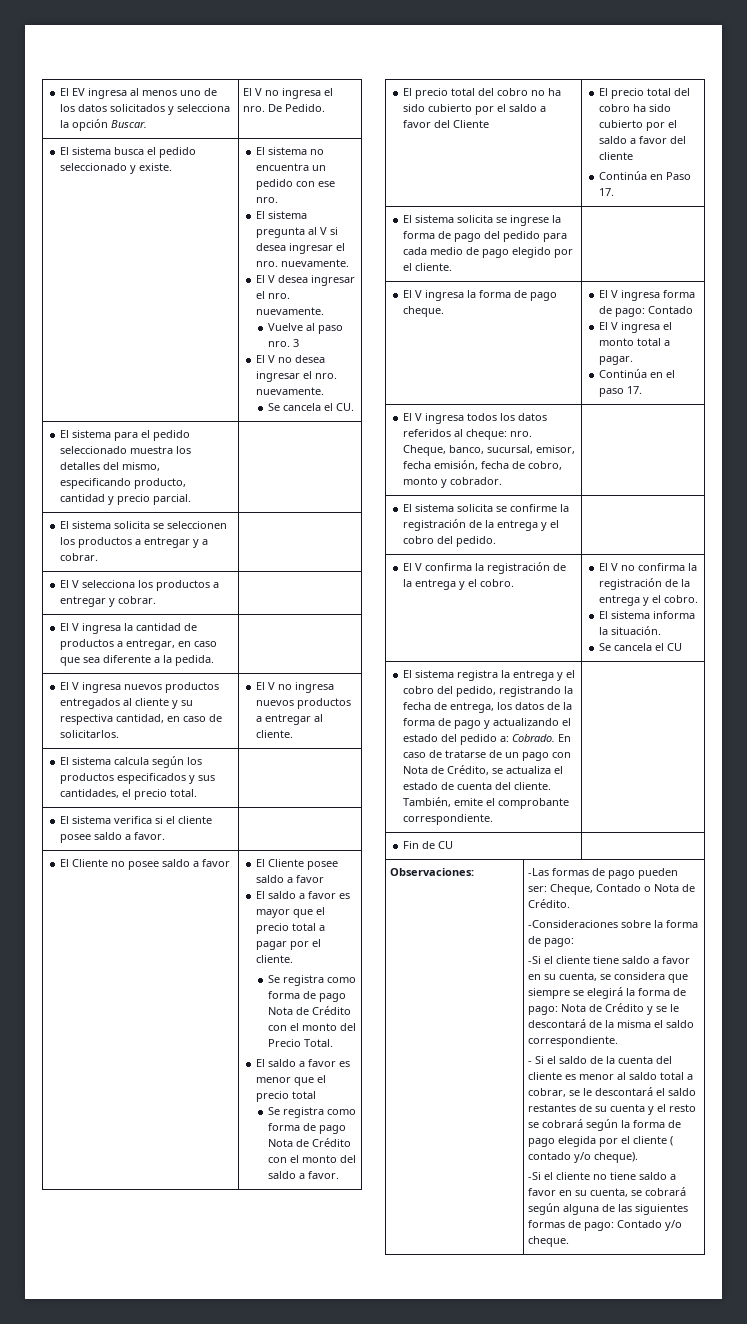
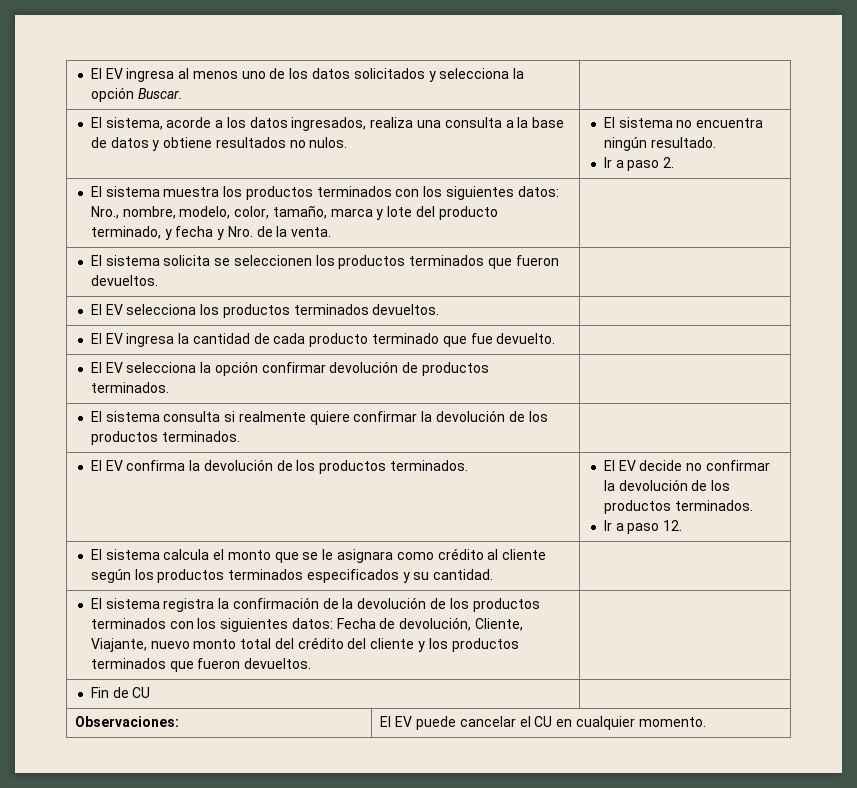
[243,88,334,99] [243,104,326,112] [59,147,196,158] [59,163,172,174] [255,147,324,155] [255,163,326,171] [255,179,335,190] [255,197,278,203] [255,211,307,219] [255,227,338,238] [255,243,345,254] [255,259,349,267] [255,275,355,286] [255,291,290,299] [255,307,324,315] [267,323,343,334] [267,339,299,347] [255,355,325,363] [255,371,337,382] [255,387,324,395] [267,403,354,411] [59,430,190,441] [59,446,191,454] [59,462,160,471] [59,478,186,489] [59,494,191,505] El V no ingresa el nro. De Pedido. // El sistema busca el pedido seleccionado y existe. | El sistema no encuentra un pedido con ese nro. // El sistema pregunta al V si desea ingresar el nro. nuevamente. // El V desea ingresar el nro. nuevamente. // Vuelve al paso nro. 3 // El V no desea ingresar el nro. nuevamente. // Se cancela el CU. // El sistema para el pedido seleccionado muestra los detalles del mismo, especificando producto, cantidad y precio parcial. -> [90,117,565,131] [90,137,348,151] [603,117,764,128] [603,137,716,151] [603,157,675,171] [90,186,559,200] [90,205,498,220] [90,226,332,240] // El sistema, acorde a los datos ingresados, realiza una consulta a la base de datos y obtiene resultados no nulos. | El sistema no encuentra ningún resultado. // Ir a paso 2. // El sistema muestra los productos terminados con los siguientes datos: Nro., nombre, modelo, color, tamaño, marca y lote del producto terminado, y fecha y Nro. de la venta.
[134,537,208,548] [59,553,98,561] [59,580,79,588] a entregar y a cobrar. | // El V -> [409,255,559,269] [90,275,158,286] [90,304,123,315] terminados que fueron devueltos. | // El EV
[212,582,219,588] [59,596,156,607] [59,623,79,631] a entregar y cobrar. | // El V -> [293,304,440,315] [90,333,123,344] terminados devueltos. | // El EV
[59,639,217,650] [59,655,214,666] [59,682,219,693] [59,698,193,709] [59,714,222,725] [59,730,119,738] [255,682,334,693] [255,698,351,709] [255,714,323,725] [255,730,293,738] [59,757,149,765] productos a entregar, en caso que sea diferente a la pedida. | // El V ingresa nuevos productos entregados al cliente y su respectiva cantidad, en caso de solicitarlos. | El V no ingresa nuevos productos a entregar al cliente. // El sistema calcula -> [273,333,556,347] [90,361,490,376] [90,382,169,393] [90,410,548,425] [90,431,240,445] [90,459,469,474] [603,460,770,471] [603,479,731,491] [603,500,753,514] [603,520,683,534] [90,548,547,563] cada producto terminado que fue devuelto. | // El EV selecciona la opción confirmar devolución de productos terminados. | // El sistema consulta si realmente quiere confirmar la devolución de los productos terminados. | // El EV confirma la devolución de los productos terminados. | El EV decide no confirmar la devolución de los productos terminados. // Ir a paso 12. // El sistema calcula el monto que se le asignara como crédito al cliente
(114, 778) none -> [228,569,304,580] terminados
[197,775,215,781] [59,789,197,800] [59,816,212,824] [59,832,165,843] [59,859,230,870] [255,859,338,870] [255,875,324,883] [255,891,350,899] [255,907,325,918] [255,923,325,934] [255,939,321,950] [255,955,293,963] [267,975,356,986] [267,991,346,1002] [267,1006,351,1015] [267,1023,356,1031] [267,1039,333,1047] [255,1059,350,1067] [255,1075,326,1086] [255,1091,316,1102] [267,1107,356,1118] [267,1123,346,1134] [267,1138,351,1147] [267,1155,356,1163] [267,1171,339,1179] [402,88,561,99] [402,104,546,115] [402,120,489,128] [598,88,690,99] [598,104,671,112] [598,120,677,131] [598,136,686,144] [598,152,633,160] [598,171,691,180] [598,188,614,196] [402,215,561,226] [402,231,567,242] [402,247,573,258] [402,263,452,271] [402,290,557,301] [402,306,444,317] [598,290,695,301] [598,306,693,317] [598,322,672,333] [598,338,670,346] [598,356,633,365] [598,369,675,378] [598,386,642,397] [402,413,547,424] [402,429,532,440] [402,445,575,456] [402,460,562,470] [402,477,502,488] [402,504,569,512] [402,519,559,531] [402,536,496,547] [402,562,566,574] [402,579,514,590] [598,563,697,571] [598,578,690,590] [598,595,698,606] [598,611,695,619] [598,626,661,635] [598,643,682,651] [402,670,575,681] [402,686,573,697] [402,702,572,713] [402,718,571,729] [402,734,571,745] [402,750,571,761] [402,765,563,775] [402,782,551,790] [402,797,569,809] [402,814,493,825] [402,841,453,849] [390,868,475,876] [528,868,679,879] [528,884,696,895] [528,899,571,908] [528,920,699,928] [528,936,575,947] [528,956,691,964] [528,972,689,983] [528,987,687,999] [528,1003,680,1015] [528,1019,695,1028] [528,1036,619,1047] [528,1056,673,1064] [528,1072,694,1080] [528,1087,697,1097] [528,1104,697,1115] [528,1119,682,1131] [528,1136,674,1147] [528,1152,639,1163] [528,1172,677,1180] [528,1187,687,1197] [528,1203,689,1215] [528,1220,683,1231] [528,1236,570,1247] sus cantidades, el precio total. | // El sistema verifica si el cliente posee saldo a favor. | // El Cliente no posee saldo a favor | El Cliente posee saldo a favor // El saldo a favor es mayor que el precio total a pagar por el cliente. // Se registra como forma de pago Nota de Crédito con el monto del Precio Total. // El saldo a favor es menor que el precio total // Se registra como forma de pago Nota de Crédito con el monto del saldo a favor. // El precio total del cobro no ha sido cubierto por el saldo a favor del Cliente | El precio total del cobro ha sido cubierto por el saldo a favor del cliente // Continúa en Paso 17. // El sistema solicita se ingrese la forma de pago del pedido para cada medio de pago elegido por el cliente. | // El V ingresa la forma de pago cheque. | El V ingresa forma de pago: Contado // El V ingresa el monto total a pagar. // Continúa en el paso 17. // El V ingresa todos los datos referidos al cheque: nro. Cheque, banco, sucursal, emisor, fecha emisión, fecha de cobro, monto y cobrador. | // El sistema solicita se confirme la registración de la entrega y el cobro del pedido. | // El V confirma la registración de la entrega y el cobro. | El V no confirma la registración de la entrega y el cobro. // El sistema informa la situación. // Se cancela el CU // El sistema registra la entrega y el cobro del pedido, registrando la fecha de entrega, los datos de la forma de pago y actualizando el estado del pedido a: Cobrado. En caso de tratarse de un pago con Nota de Crédito, se actualiza el estado de cuenta del cliente. También, emite el comprobante correspondiente. | // Fin de CU | // Observaciones: | -Las formas de pago pueden ser: Cheque, Contado o Nota de Crédito. // -Consideraciones sobre la forma de pago: // -Si el cliente tiene saldo a favor en su cuenta, se considera que siempre se elegirá la forma de pago: Nota de Crédito y se le descontará de la misma el saldo correspondiente. // - Si el saldo de la cuenta del cliente es menor al saldo total a cobrar, se le descontará el saldo restantes de su cuenta y el resto se cobrará según la forma de pago elegida por el cliente ( contado y/o cheque). // -Si el cliente no tiene saldo a favor en su cuenta, se cobrará según alguna de las siguientes formas de pago: Contado y/o cheque. -> [413,569,494,580] [90,597,540,612] [90,617,524,632] [90,637,519,652] [90,658,312,672] [90,687,151,698] [75,716,180,727] [380,716,706,730] su cantidad. | // El sistema registra la confirmación de la devolución de los productos terminados con los siguientes datos: Fecha de devolución, Cliente, Viajante, nuevo monto total del crédito del cliente y los productos terminados que fueron devueltos. | // Fin de CU | // Observaciones: | El EV puede cancelar el CU en cualquier momento.

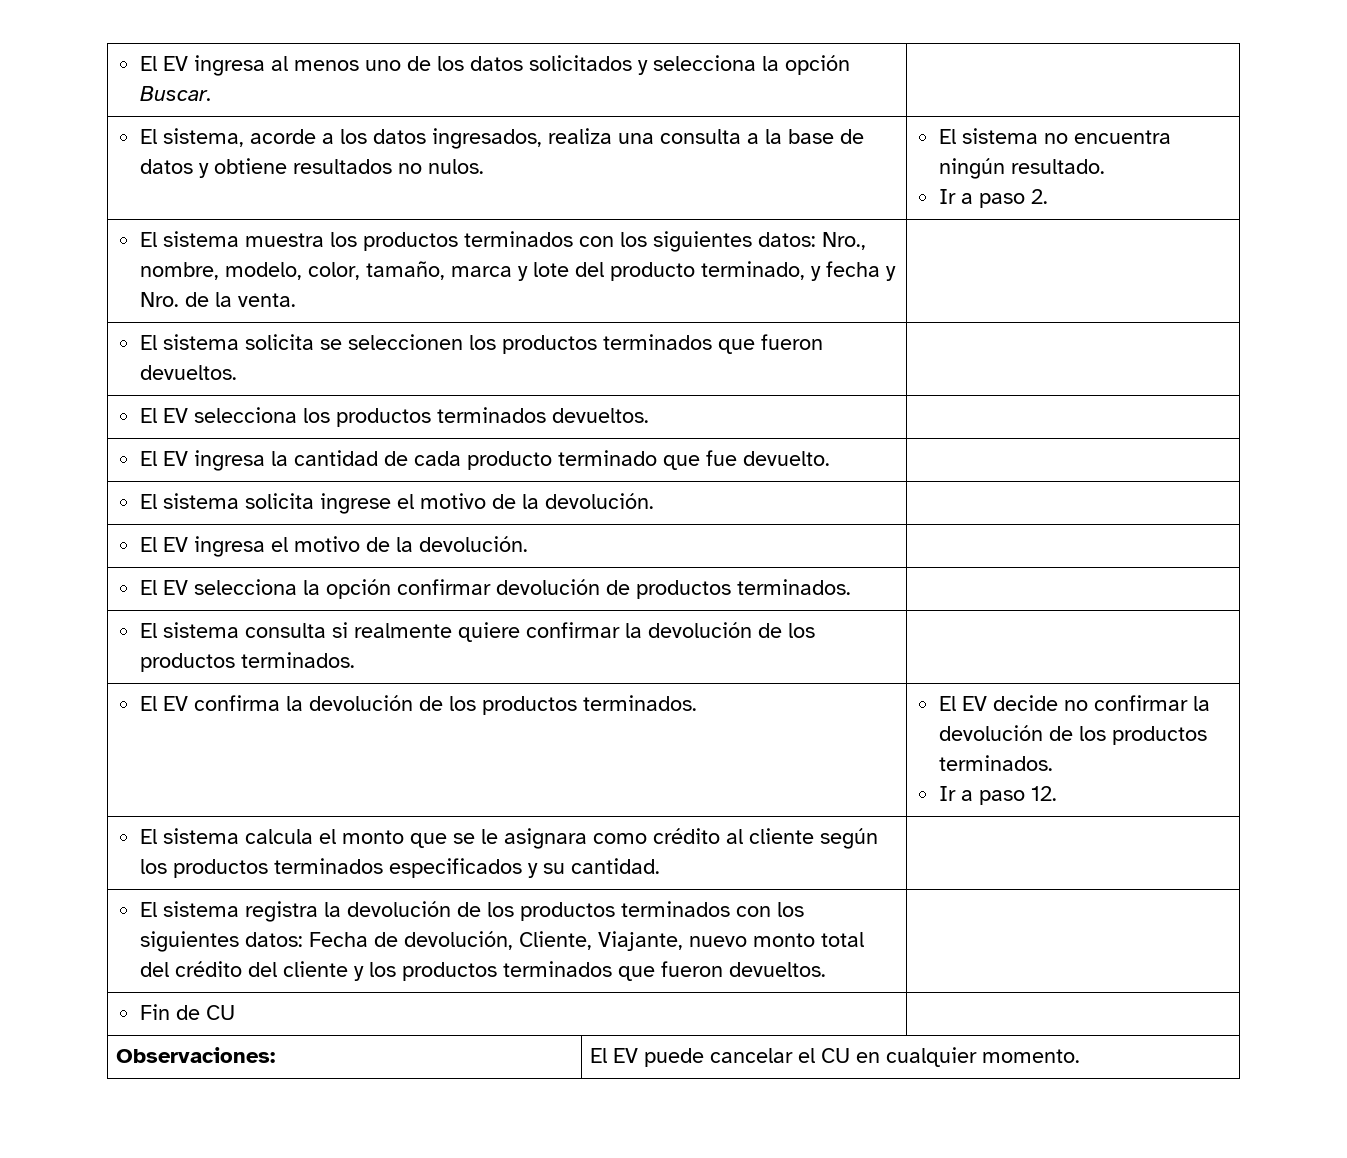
(556, 338) none -> [140,493,655,514] [140,536,529,557] // El sistema solicita ingrese el motivo de la devolución. | // El EV ingresa el motivo de la devolución. |
[232,597,354,609] confirmación de la -> (342, 909) none

